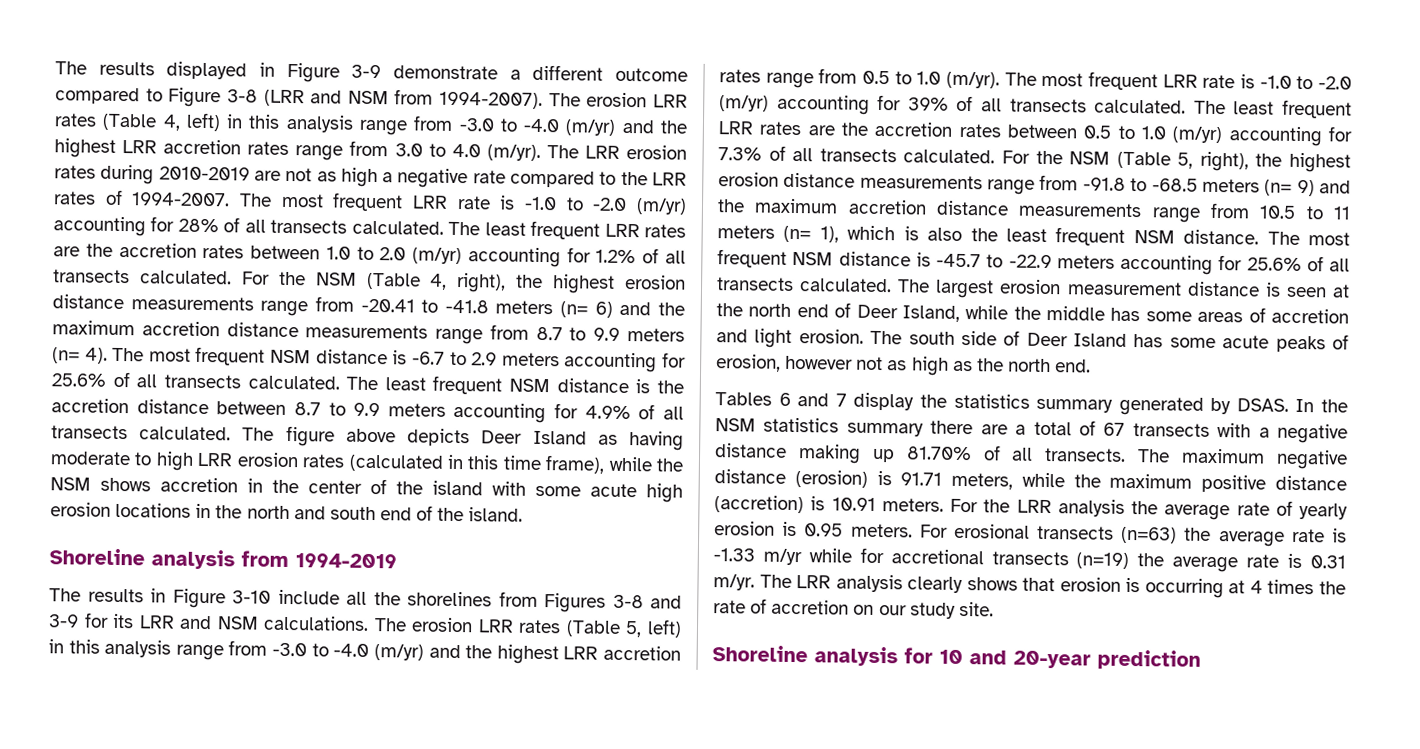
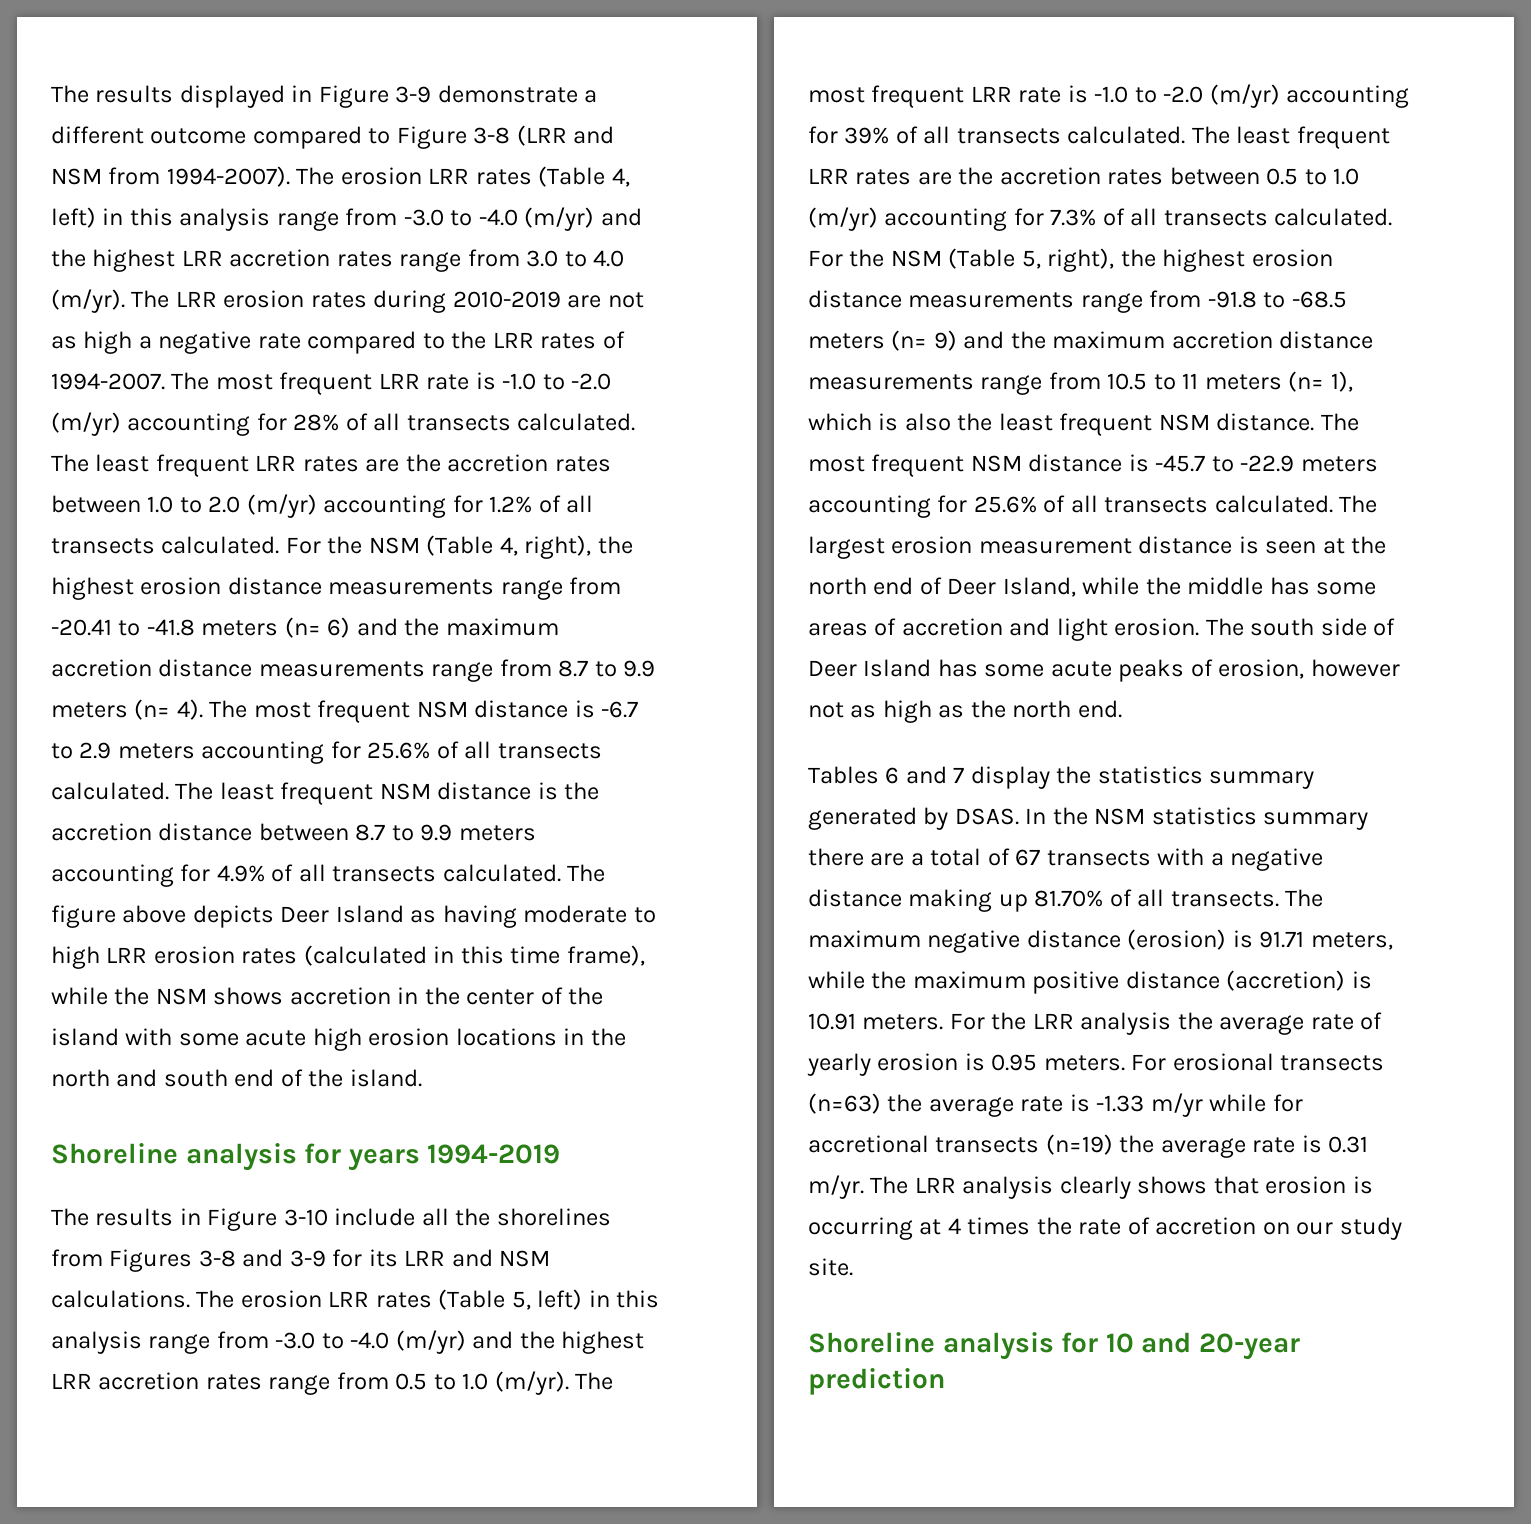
[241,550,289,568] from -> [304,1143,420,1171] for years

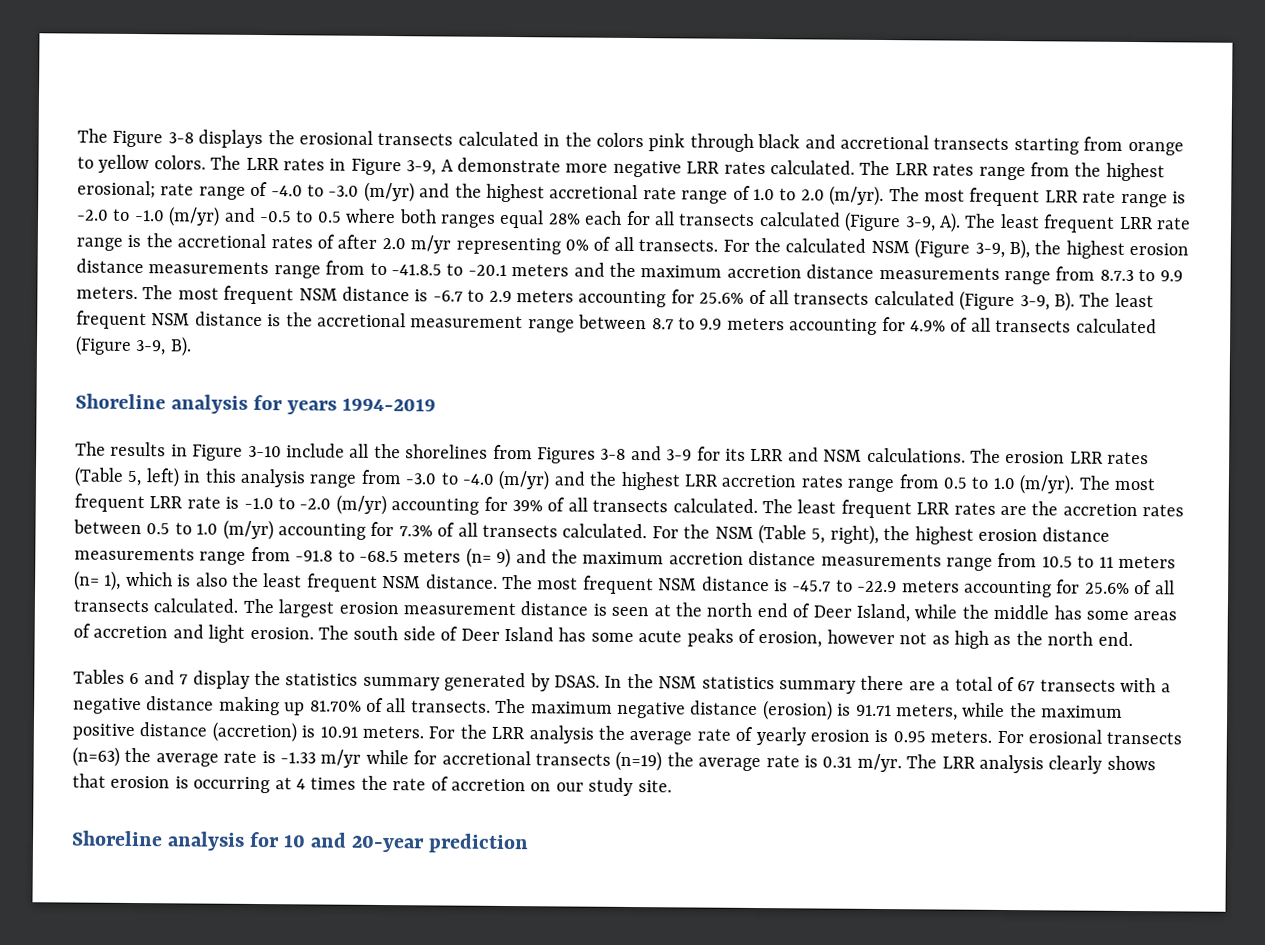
[51,85,598,108] [51,125,615,149] [51,166,630,187] [51,207,642,231] [51,249,625,272] [51,289,644,313] [51,331,625,354] [51,372,612,395] [51,412,636,436] [51,454,611,477] [51,494,594,518] [51,535,633,559] [51,577,622,600] [51,617,559,638] [51,659,656,682] [51,699,203,720] The results displayed in Figure 3-9 demonstrate a different outcome compared to Figure 3-8 (LRR and NSM from 1994-2007). The erosion LRR rates (Table 4, left) in this analysis range from -3.0 to -4.0 (m/yr) and the highest LRR accretion rates range from 3.0 to 4.0 (m/yr). The LRR erosion rates during 2010-2019 are not as high a negative rate compared to the LRR rates of 1994-2007. The most frequent LRR rate is -1.0 to -2.0 (m/yr) accounting for 28% of all transects calculated. The least frequent LRR rates are the accretion rates between 1.0 to 2.0 (m/yr) accounting for 1.2% of all transects calculated. For the NSM (Table 4, right), the highest erosion distance measurements range from -20.41 to -41.8 meters (n= 6) and the maximum accretion distance measurements range from 8.7 to 9.9 meters (n= 4). -> [77,128,1184,156] [77,154,1165,182] [77,180,1186,208] [77,206,1191,233] [76,233,1190,260] [76,258,1183,285] [76,286,138,300] The Figure 3-8 displays the erosional transects calculated in the colors pink through black and accretional transects starting from orange to yellow colors. The LRR rates in Figure 3-9, A demonstrate more negative LRR rates calculated. The LRR rates range from the highest erosional; rate range of -4.0 to -3.0 (m/yr) and the highest accretional rate range of 1.0 to 2.0 (m/yr). The most frequent LRR rate range is -2.0 to -1.0 (m/yr) and -0.5 to 0.5 where both ranges equal 28% each for all transects calculated (Figure 3-9, A). The least frequent LRR rate range is the accretional rates of after 2.0 m/yr representing 0% of all transects. For the calculated NSM (Figure 3-9, B), the highest erosion distance measurements range from to -41.8.5 to -20.1 meters and the maximum accretion distance measurements range from 8.7.3 to 9.9 meters.
[51,782,169,800] calculated. -> [873,290,1075,312] calculated (Figure 3-9, B).
[51,823,253,841] accretion distance -> [317,312,575,333] accretional measurement range
[442,864,606,882] [51,905,656,928] [51,945,645,969] [51,987,604,1005] [51,1028,626,1051] [51,1069,422,1087] calculated. The figure above depicts Deer Island as having moderate to high LRR erosion rates (calculated in this time frame), while the NSM shows accretion in the center of the island with some acute high erosion locations in the north and south end of the island. -> [1075,318,1157,334] [75,335,192,357] calculated (Figure 3-9, B).

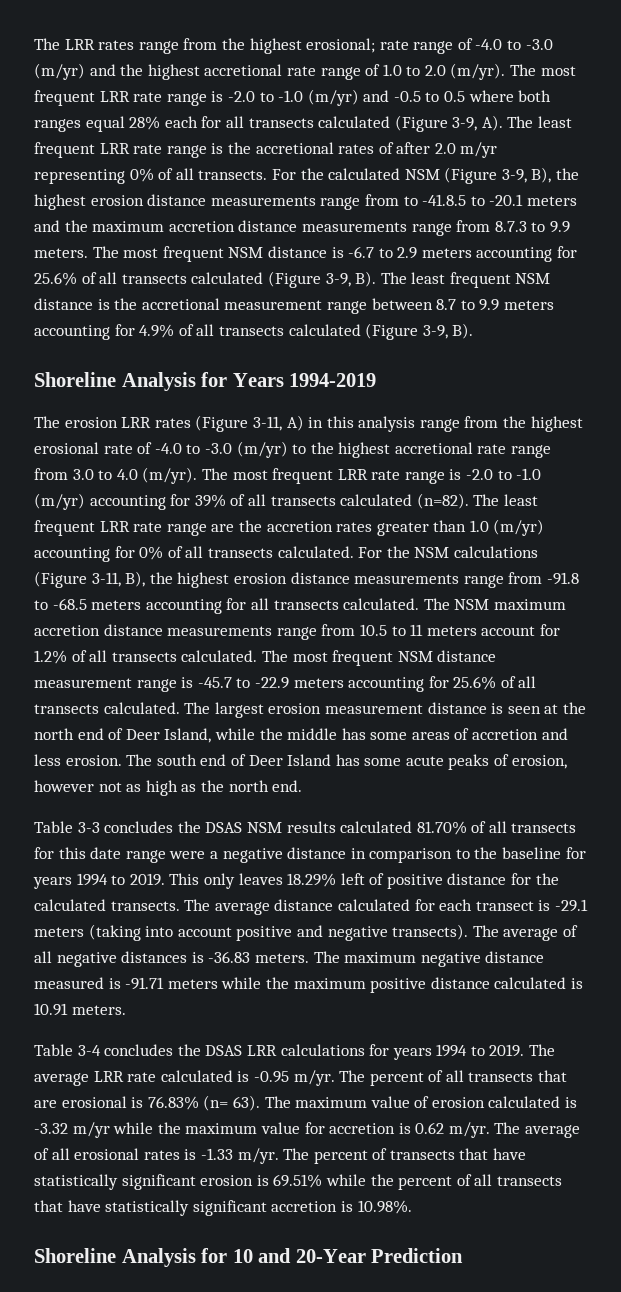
[77,128,1184,156] [77,154,891,178] The Figure 3-8 displays the erosional transects calculated in the colors pink through black and accretional transects starting from orange to yellow colors. The LRR rates in Figure 3-9, A demonstrate more negative LRR rates calculated. The -> [34,38,60,50] The
[171,394,338,415] analysis for years -> [121,372,284,391] Analysis for Years
[110,441,1150,465] [74,466,180,488] results in Figure 3-10 include all the shorelines from Figures 3-8 and 3-9 for its LRR and NSM calculations. The erosion LRR rates (Table 5, left) -> [64,415,304,432] erosion LRR rates (Figure 3-11, A)
[405,469,1155,495] [74,493,332,513] -3.0 to -4.0 (m/yr) and the highest LRR accretion rates range from 0.5 to 1.0 (m/yr). The most frequent LRR rate is -1.0 to -2.0 -> [503,416,583,432] [34,441,552,458] [34,467,542,484] the highest erosional rate of -4.0 to -3.0 (m/yr) to the highest accretional rate range from 3.0 to 4.0 (m/yr). The most frequent LRR rate range is -2.0 to -1.0
[672,498,996,519] calculated. The least frequent LRR rates -> [340,493,538,509] [34,520,207,536] calculated (n=82). The least frequent LRR rate range
[73,519,192,535] between 0.5 to -> [376,520,467,536] greater than
[398,525,433,537] 7.3% -> [139,546,164,560] 0%
[757,524,879,545] (Table 5, right), -> [453,546,538,558] [34,571,146,588] calculations (Figure 3-11, B),
[465,547,578,569] (n= 9) and the -> [145,598,490,614] accounting for all transects calculated. The NSM
[74,570,770,595] (n= 1), which is also the least frequent NSM distance. The most frequent NSM distance -> [481,624,560,636] [34,650,497,666] [34,678,177,692] account for 1.2% of all transects calculated. The most frequent NSM distance measurement range
[208,624,246,643] light -> [34,754,61,766] less
[402,626,436,641] side -> [200,754,227,766] end
[73,669,1171,694] [73,696,958,721] Tables 6 and 7 display the statistics summary generated by DSAS. In the NSM statistics summary there are a total of 67 transects with a negative distance making up 81.70% of all transects. The maximum negative distance (erosion) is 91.71 meters, -> [34,821,577,835] [34,847,586,863] [33,873,559,889] [34,899,588,915] [34,924,578,941] [34,951,545,967] [34,977,218,990] Table 3-3 concludes the DSAS NSM results calculated 81.70% of all transects for this date range were a negative distance in comparison to the baseline for years 1994 to 2019. This only leaves 18.29% left of positive distance for the calculated transects. The average distance calculated for each transect is -29.1 meters (taking into account positive and negative transects). The average of all negative distances is -36.83 meters. The maximum negative distance measured is -91.71 meters
[211,721,297,743] (accretion) -> [494,977,567,989] calculated
[428,724,1183,746] [72,746,1156,774] [72,773,672,797] [71,830,246,851] For the LRR analysis the average rate of yearly erosion is 0.95 meters. For erosional transects (n=63) the average rate is -1.33 m/yr while for accretional transects (n=19) the average rate is 0.31 m/yr. The LRR analysis clearly shows that erosion is occurring at 4 times the rate of accretion on our study site. // Shoreline analysis -> [34,1044,556,1060] [34,1070,568,1086] [34,1095,578,1111] [34,1122,581,1138] [34,1148,527,1164] [34,1174,562,1190] [34,1200,412,1216] [34,1248,196,1267] // Table 3-4 concludes the DSAS LRR calculations for years 1994 to 2019. The average LRR rate calculated is -0.95 m/yr. The percent of all transects that are erosional is 76.83% (n= 63). The maximum value of erosion calculated is -3.32 m/yr while the maximum value for accretion is 0.62 m/yr. The average of all erosional rates is -1.33 m/yr. The percent of transects that have statistically significant erosion is 69.51% while the percent of all transects that have statistically significant accretion is 10.98%. // Shoreline Analysis
[351,833,530,854] 20-year prediction -> [295,1248,464,1263] 20-Year Prediction

